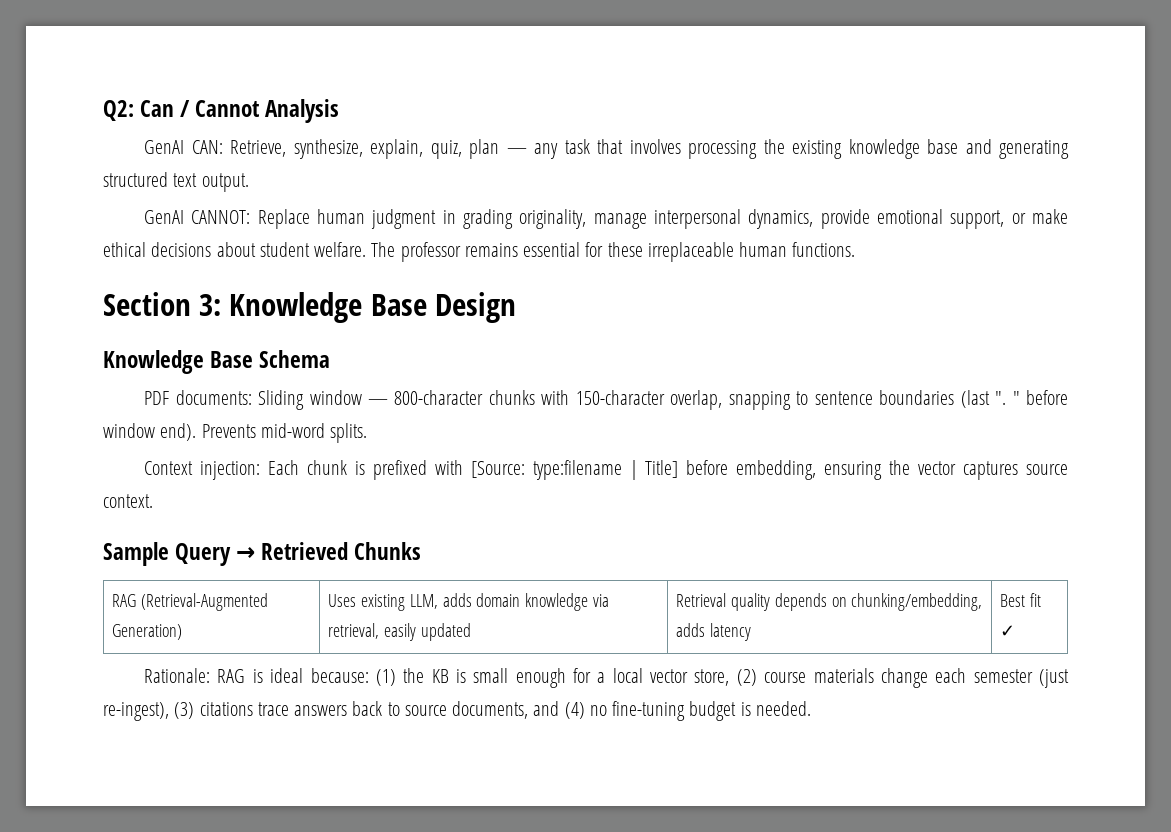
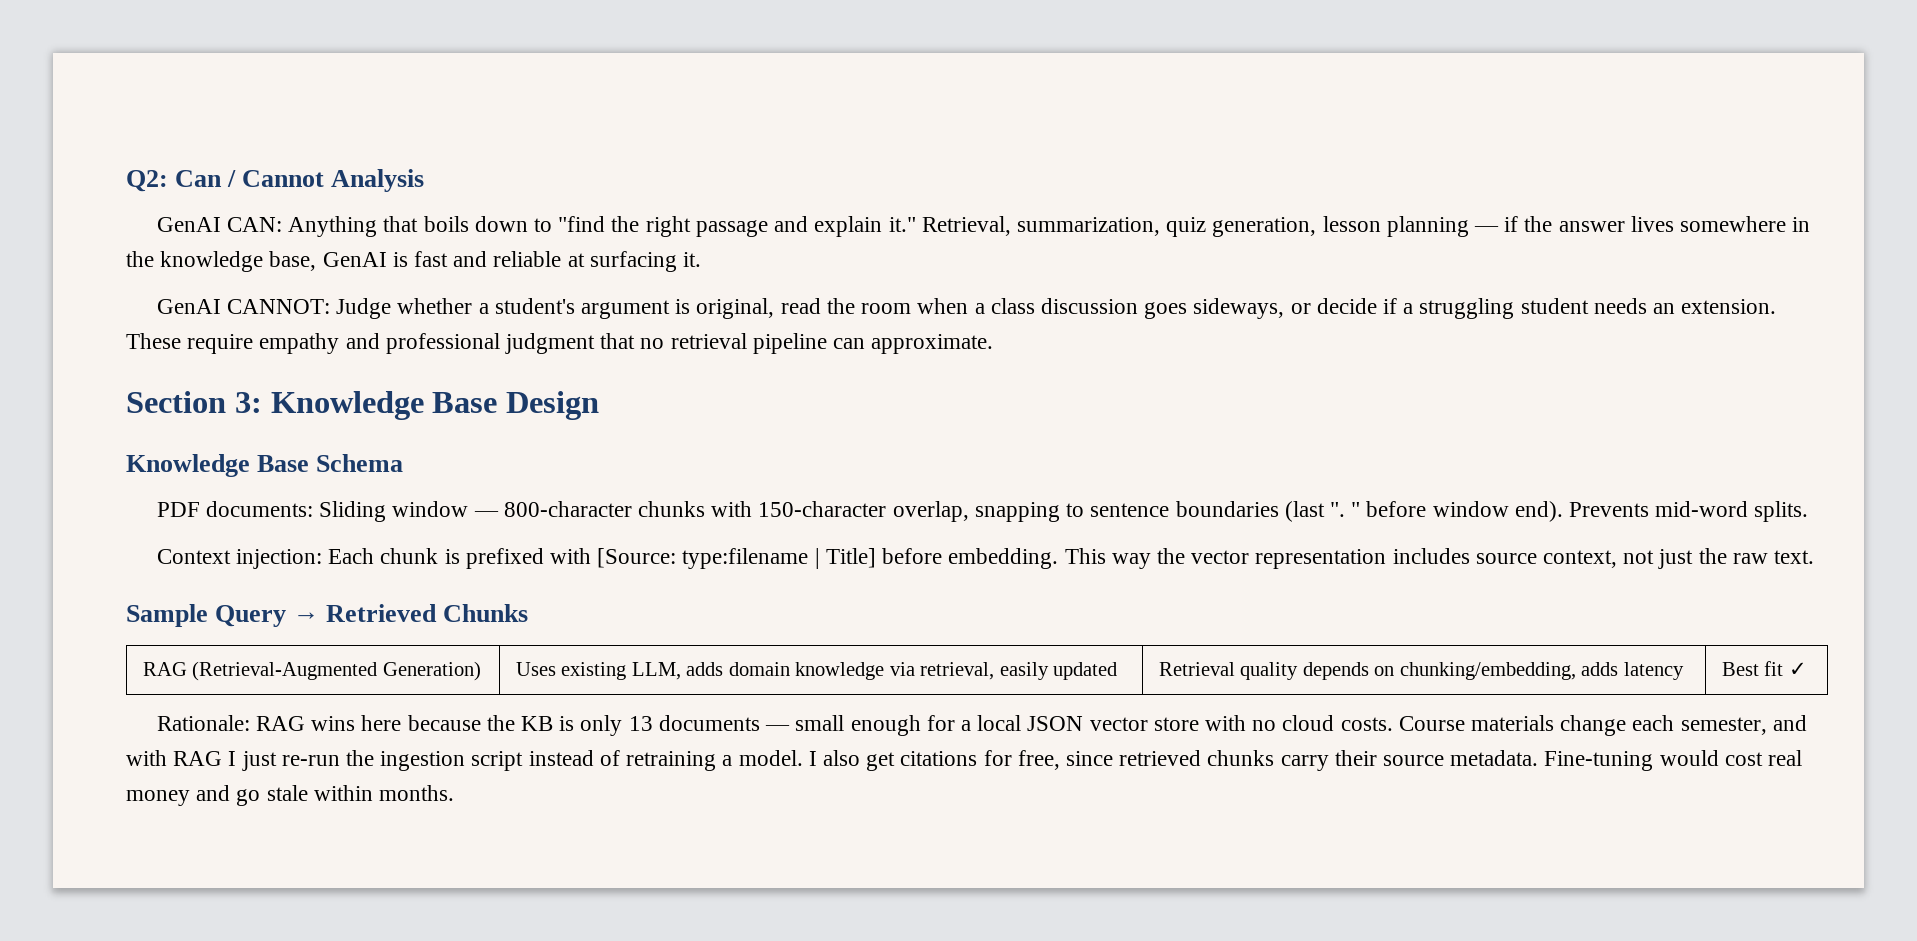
[230,139,1069,159] [103,172,249,192] [144,209,1068,229] [103,242,856,262] Retrieve, synthesize, explain, quiz, plan — any task that involves processing the existing knowledge base and generating structured text output. // GenAI CANNOT: Replace human judgment in grading originality, manage interpersonal dynamics, provide emotional support, or make ethical decisions about student welfare. The professor remains essential for these irreplaceable human functions. -> [288,216,1811,237] [126,251,702,272] [156,298,1777,319] [126,333,994,354] Anything that boils down to "find the right passage and explain it." Retrieval, summarization, quiz generation, lesson planning — if the answer lives somewhere in the knowledge base, GenAI is fast and reliable at surfacing it. // GenAI CANNOT: Judge whether a student's argument is original, read the room when a class discussion goes sideways, or decide if a struggling student needs an extension. These require empathy and professional judgment that no retrieval pipeline can approximate.
[736,460,1069,480] [103,494,153,508] embedding, ensuring the vector captures source context. -> [948,548,1815,569] embedding. This way the vector representation includes source context, not just the raw text.
[252,668,466,686] is ideal because: (1) the KB is -> [311,715,791,736] wins here because the KB is only 13 documents —
[650,668,1070,688] [103,701,811,721] vector store, (2) course materials change each semester (just re-ingest), (3) citations trace answers back to source documents, and (4) no fine-tuning budget is needed. -> [1027,715,1807,736] [126,750,1803,771] [126,785,455,806] JSON vector store with no cloud costs. Course materials change each semester, and with RAG I just re-run the ingestion script instead of retraining a model. I also get citations for free, since retrieved chunks carry their source metadata. Fine-tuning would cost real money and go stale within months.

